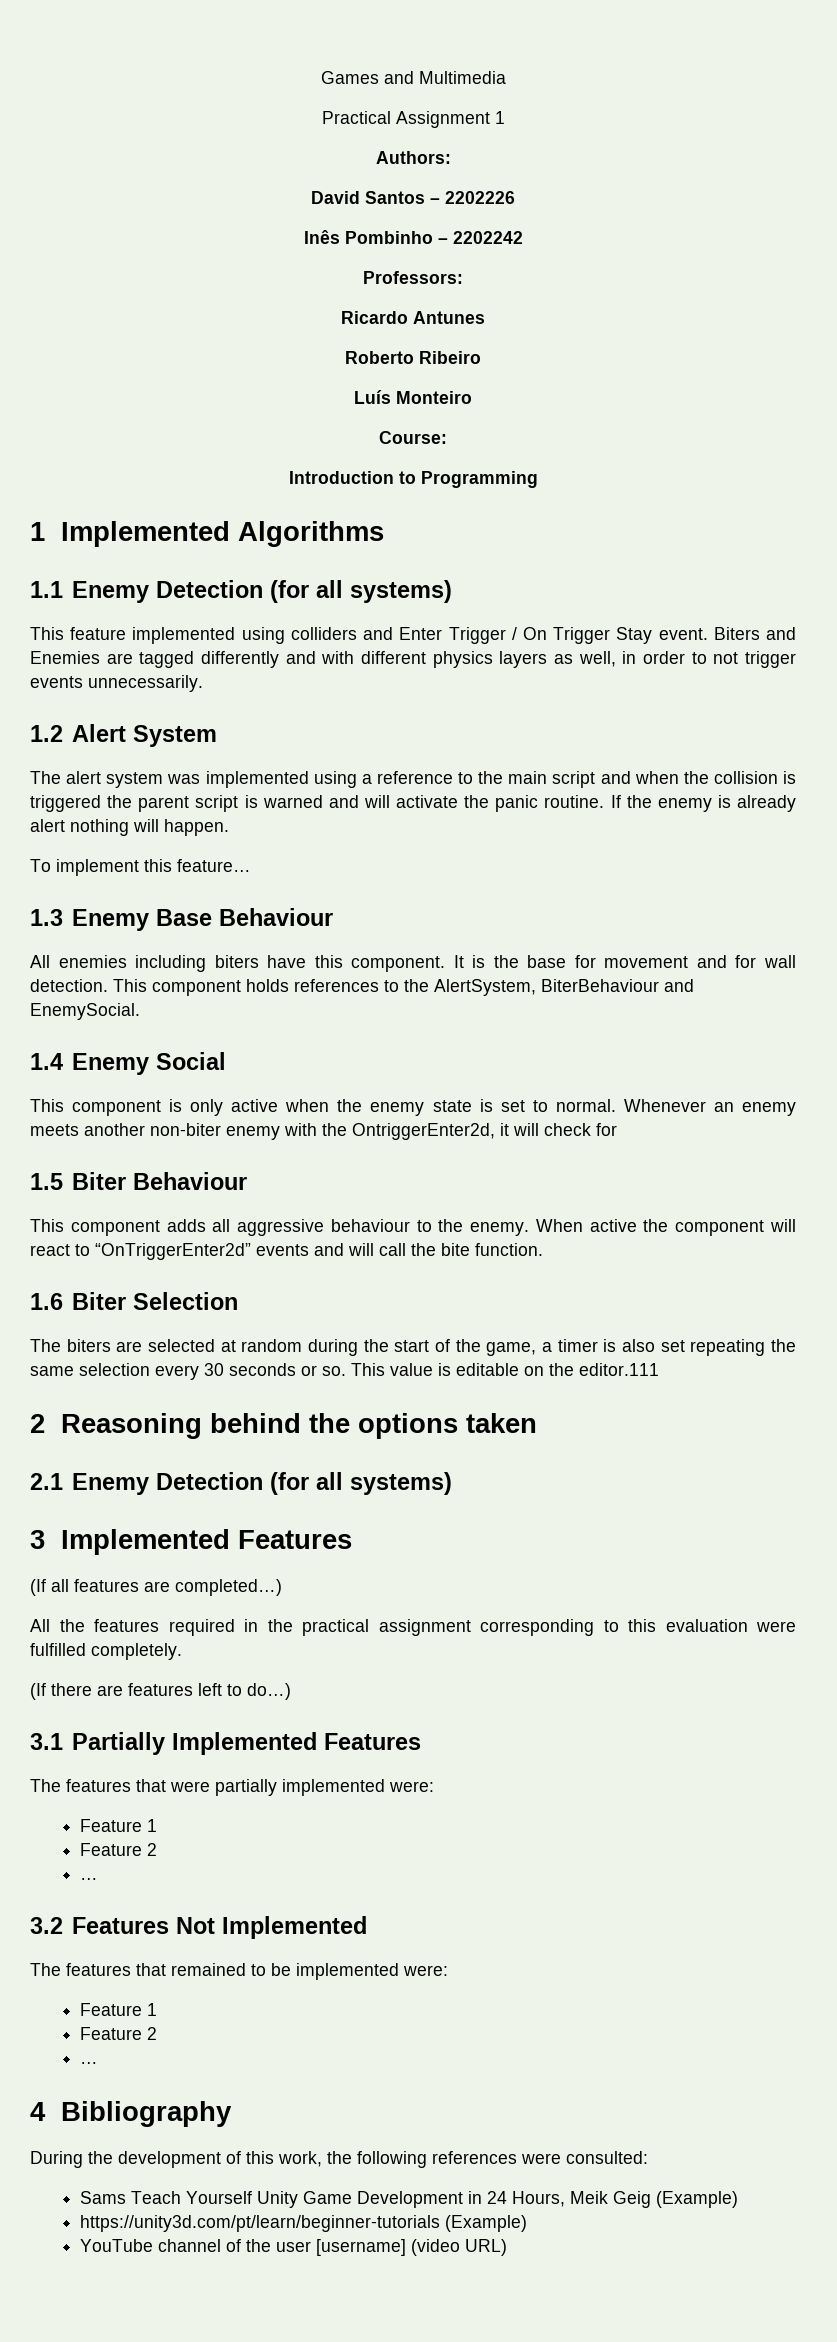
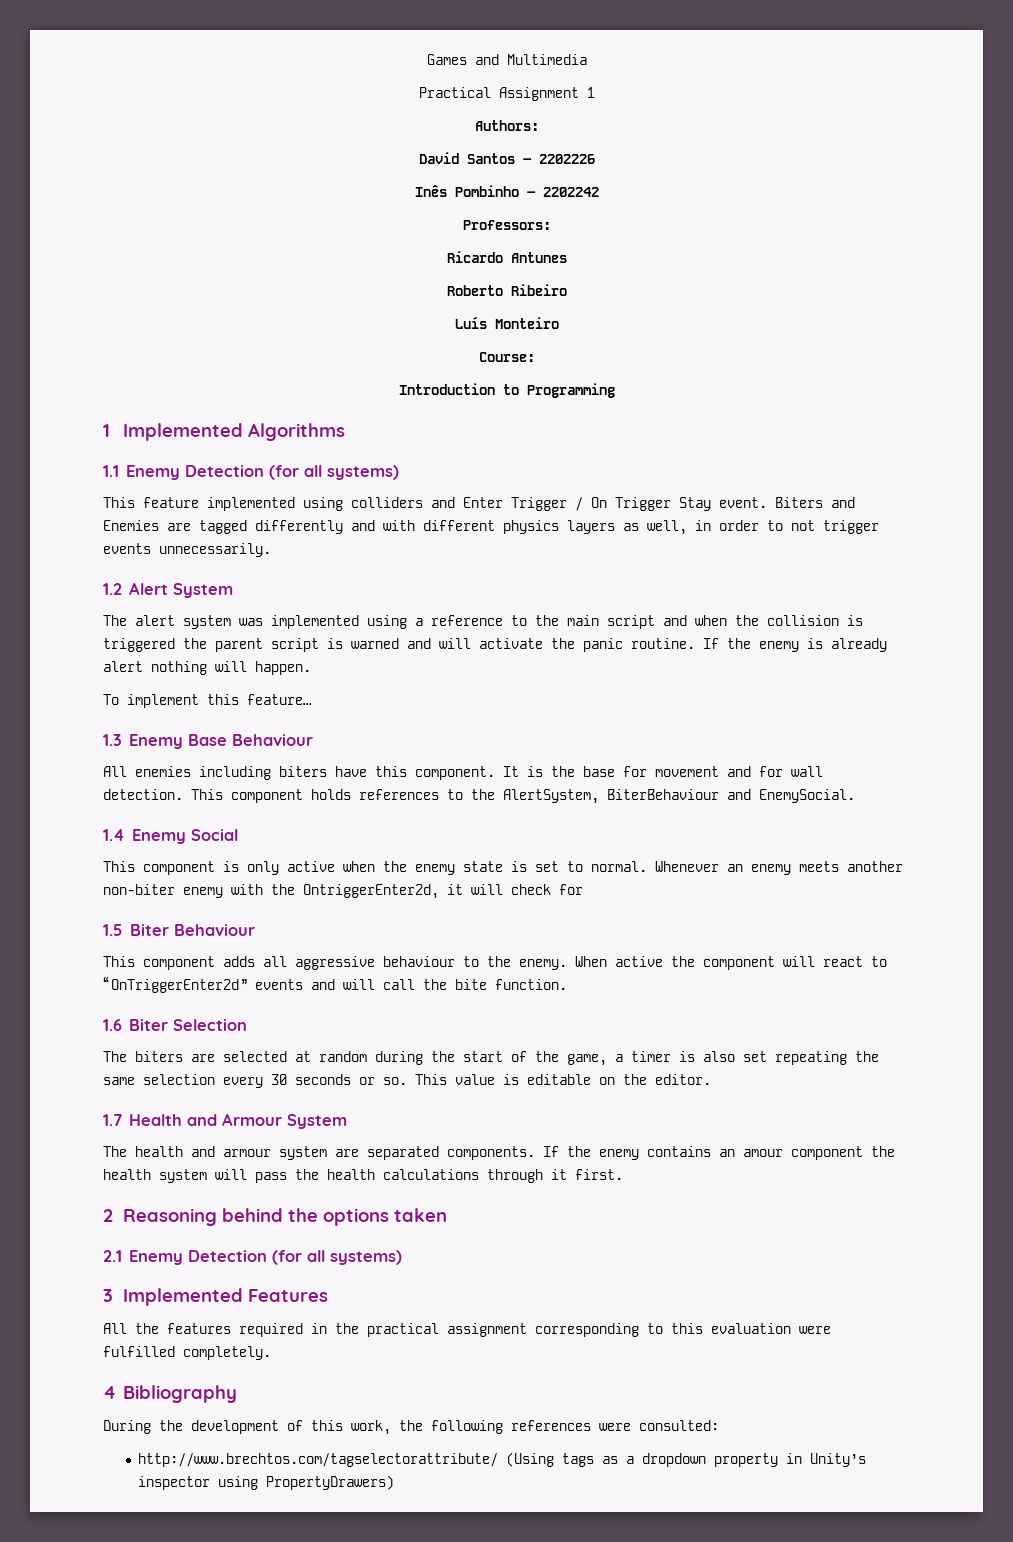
[579,1363,659,1376] editor.111 -> [655,1074,711,1085] [103,1113,347,1129] [103,1146,895,1160] [103,1169,623,1183] editor. // 1.7 Health and Armour System // The health and armour system are separated components. If the enemy contains an amour component the health system will pass the health calculations through it first.
[30,1579,282,1596] // (If all features are completed…) -> (329, 1295) none
[30,1683,291,1700] [30,1732,421,1755] [30,1779,434,1796] [79,1819,157,1832] [79,1843,157,1856] [79,1878,98,1880] [30,1916,367,1939] [30,1963,448,1980] [79,2003,157,2016] [79,2027,157,2040] [79,2062,98,2064] // (If there are features left to do…) // 3.1 Partially Implemented Features // The features that were partially implemented were: // Feature 1 // Feature 2 // … // 3.2 Features Not Implemented // The features that remained to be implemented were: // Feature 1 // Feature 2 // … -> (271, 1353) none
[79,2191,738,2208] [79,2215,527,2232] [79,2239,507,2256] Sams Teach Yourself Unity Game Development in 24 Hours, Meik Geig (Example) // https://unity3d.com/pt/learn/beginner-tutorials (Example) // YouTube channel of the user [username] (video URL) -> [137,1452,866,1467] [137,1475,394,1490] http://www.brechtos.com/tagselectorattribute/ (Using tags as a dropdown property in Unity’s inspector using PropertyDrawers)

